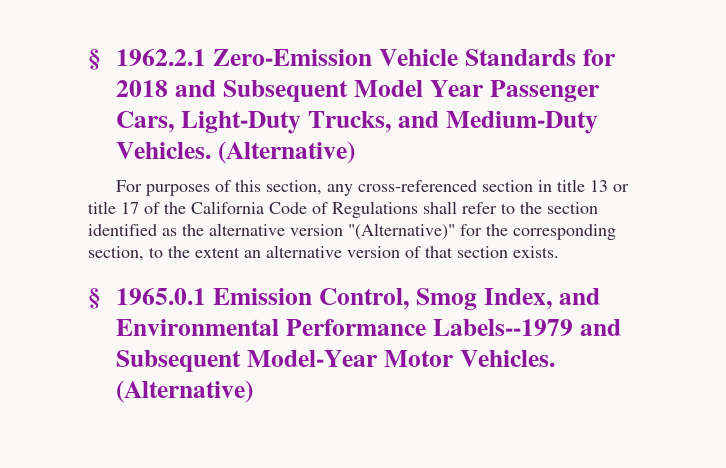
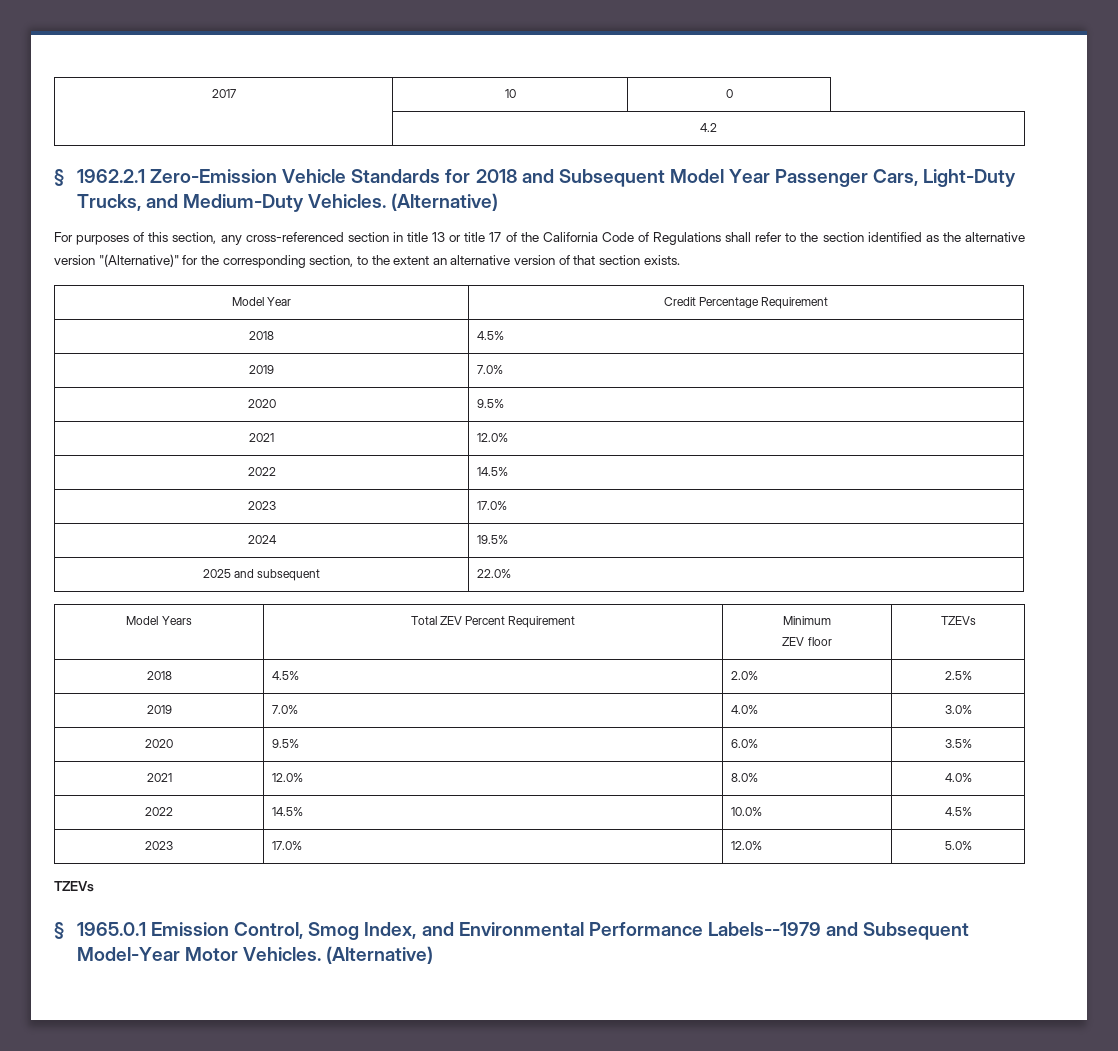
(88, 59) none -> [211,89,236,98] [504,89,516,98] [725,89,733,98] [700,123,718,132] 2017 | 10 | 0 // | 4.2 //
(559, 252) none -> [231,297,292,306] [663,297,829,309] [249,331,274,340] [476,331,504,340] [249,365,274,374] [476,365,503,374] [247,399,276,408] [476,399,504,408] [249,433,274,442] [476,433,508,442] [247,467,276,476] [476,467,508,476] [247,501,276,510] [476,501,507,510] [247,535,277,544] [476,535,508,544] [202,569,321,581] [476,569,511,578] [126,616,192,625] [410,616,576,628] [783,616,831,625] [782,637,832,646] [940,616,976,625] [146,671,172,680] [271,671,299,680] [730,671,758,680] [944,671,972,680] [146,705,172,714] [271,705,298,714] [730,705,758,714] [944,705,972,714] [145,739,173,748] [271,739,299,748] [730,739,758,748] [944,739,972,748] [146,773,172,782] [271,773,303,782] [730,773,758,782] [944,773,972,782] [145,807,173,816] [271,807,303,816] [730,807,762,816] [944,807,972,816] [145,841,173,850] [271,841,302,850] [730,841,762,850] [944,841,972,850] [54,881,94,892] // Model Year | Credit Percentage Requirement // 2018 | 4.5% // 2019 | 7.0% // 2020 | 9.5% // 2021 | 12.0% // 2022 | 14.5% // 2023 | 17.0% // 2024 | 19.5% // 2025 and subsequent | 22.0% // Model Years | Total ZEV Percent Requirement | Minimum // ZEV floor | TZEVs // 2018 | 4.5% | 2.0% | 2.5% // 2019 | 7.0% | 4.0% | 3.0% // 2020 | 9.5% | 6.0% | 3.5% // 2021 | 12.0% | 8.0% | 4.0% // 2022 | 14.5% | 10.0% | 4.5% // 2023 | 17.0% | 12.0% | 5.0% // TZEVs

